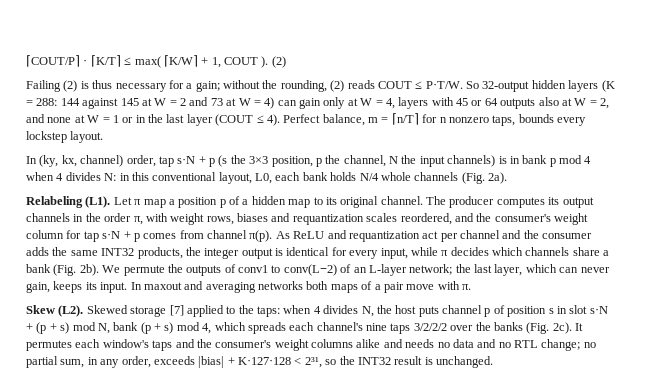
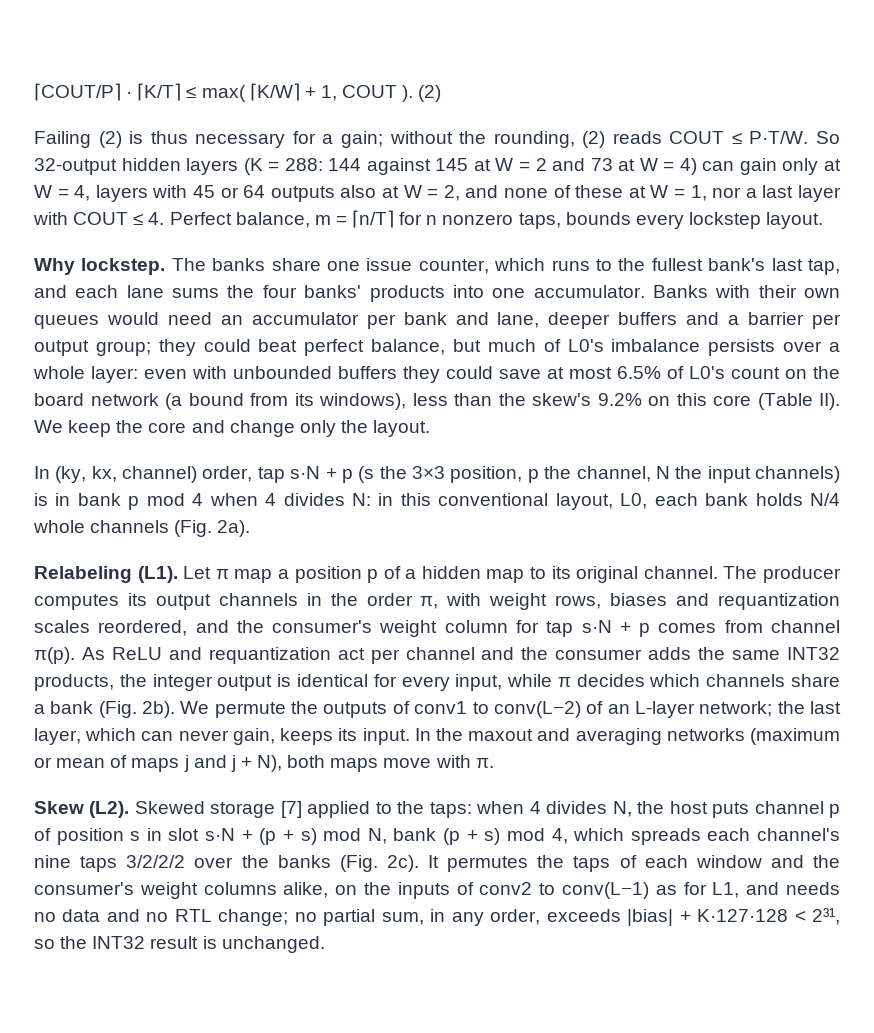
[74,114,280,126] at W = 1 or in the last layer (COUT ≤ 4). -> [553,185,842,202] [33,212,165,225] of these at W = 1, nor a last layer with COUT ≤ 4.
(104, 137) none -> [34,258,840,275] [34,285,840,302] [34,312,842,329] [34,339,840,356] [33,366,840,383] [34,393,840,410] [34,420,431,437] // Why lockstep. The banks share one issue counter, which runs to the fullest bank's last tap, and each lane sums the four banks' products into one accumulator. Banks with their own queues would need an accumulator per bank and lane, deeper buffers and a barrier per output group; they could beat perfect balance, but much of L0's imbalance persists over a whole layer: even with unbounded buffers they could save at most 6.5% of L0's count on the board network (a bound from its windows), less than the skew's 9.2% on this core (Table II). We keep the core and change only the layout.
(142, 286) none -> [435,728,463,741] the
[306,281,404,293] both maps of a pair -> [749,728,840,745] [34,755,379,772] (maximum or mean of maps j and j + N), both maps
[75,339,173,351] each window's taps -> [537,855,762,872] the taps of each window
[356,339,381,348] alike -> [283,882,740,899] alike, on the inputs of conv2 to conv(L−1) as for L1,

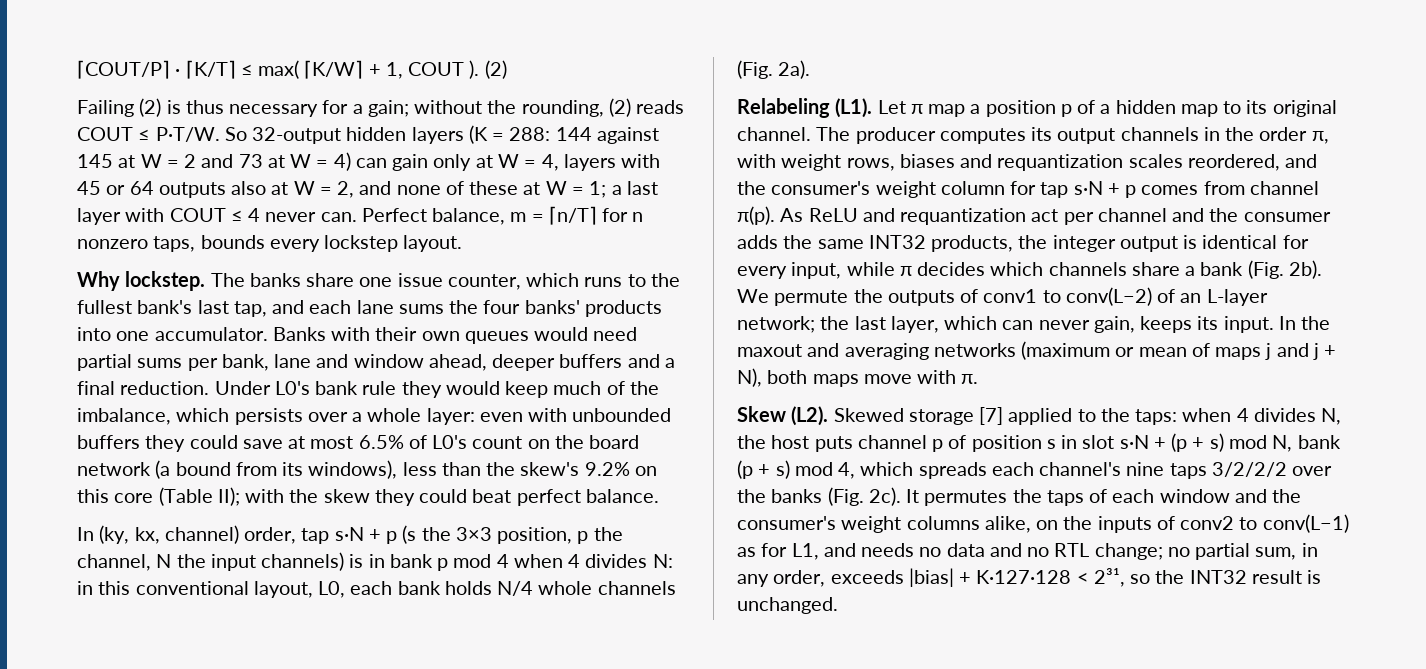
[690,185,742,201] 1, nor -> [589,181,607,198] 1;
[148,212,165,225] 4. -> [248,208,357,222] 4 never can.
[220,312,842,329] [34,339,701,356] an accumulator per bank and lane, deeper buffers and a barrier per output group; they could beat perfect balance, but much of L0's imbalance -> [77,354,675,371] [77,381,659,398] [77,408,230,425] partial sums per bank, lane and window ahead, deeper buffers and a final reduction. Under L0's bank rule they would keep much of the imbalance, which
[819,393,840,410] [34,420,431,437] II). We keep the core and change only the layout. -> [217,487,659,506] II); with the skew they could beat perfect balance.

